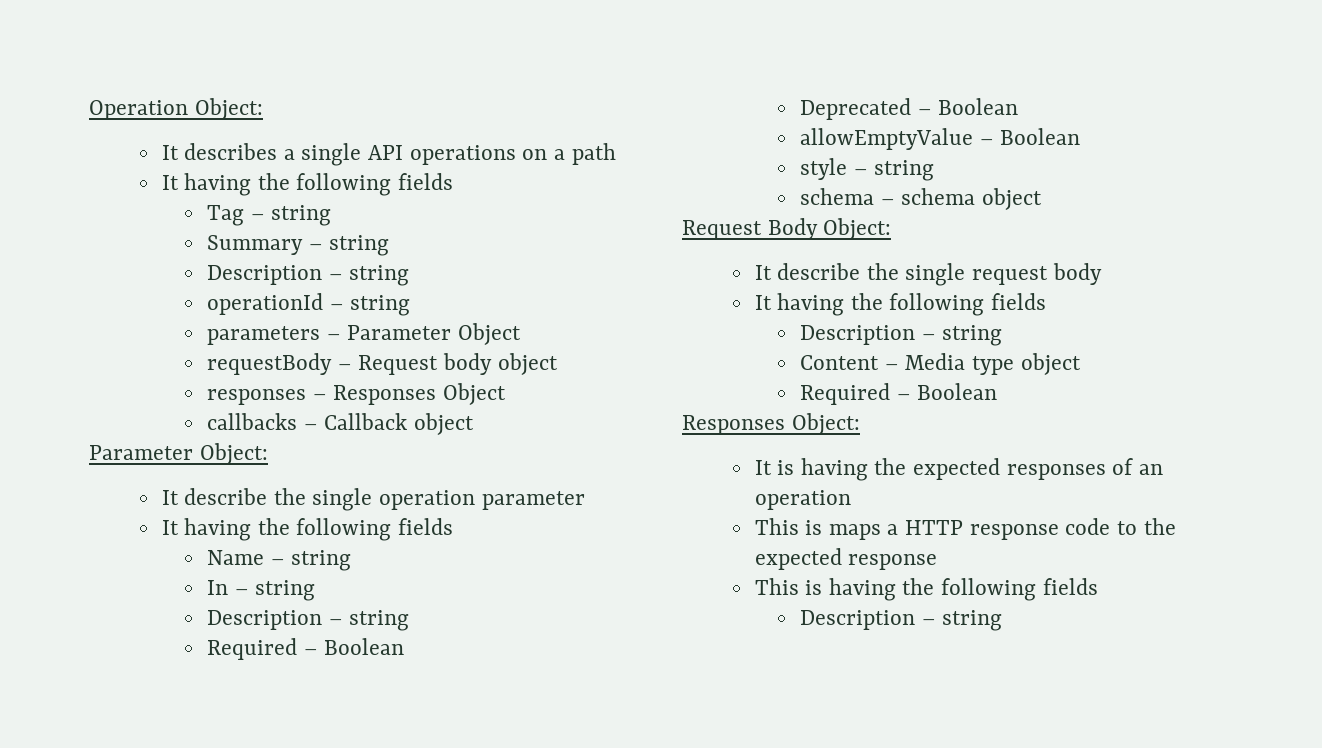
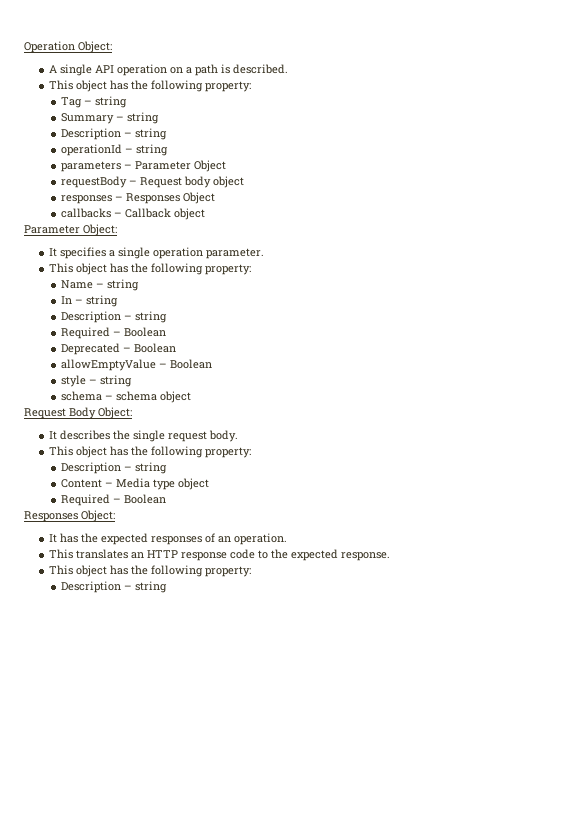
[161,143,295,160] It describes a -> [48,65,57,73] A
[409,145,516,165] operations -> [116,64,167,76] operation
[161,173,454,196] // It having the following fields -> [220,64,288,74] [48,80,251,92] is described. // This object has the following property:
[184,488,585,511] [161,518,454,541] describe the single operation parameter // It having the following fields -> [59,247,264,259] [48,263,251,275] specifies a single operation parameter. // This object has the following property:
[777,263,861,280] describe -> [59,430,110,440] describes
[1052,263,1102,285] [754,293,1047,316] body // It having the following fields -> [208,430,238,442] [48,446,251,458] body. // This object has the following property:
[777,458,868,481] is having -> [59,533,78,543] has
[754,490,851,510] [754,518,899,540] operation // This is maps a -> [233,533,287,545] [48,549,144,559] operation. // This translates an
[848,554,938,570] [754,578,1098,601] response // This is having the following fields -> [340,552,390,561] [48,565,251,577] response. // This object has the following property:

